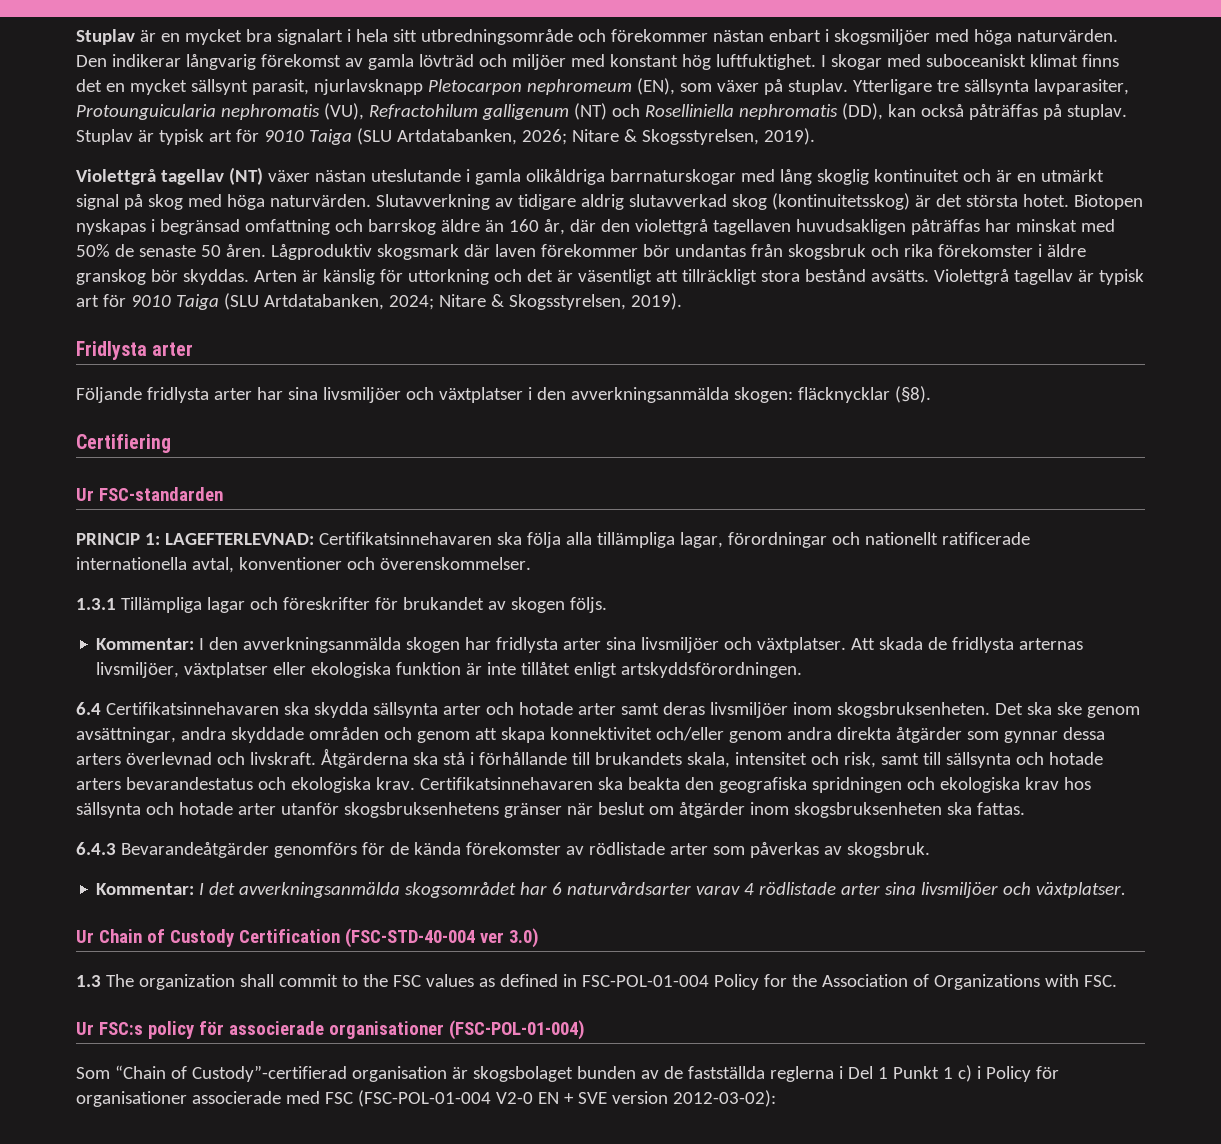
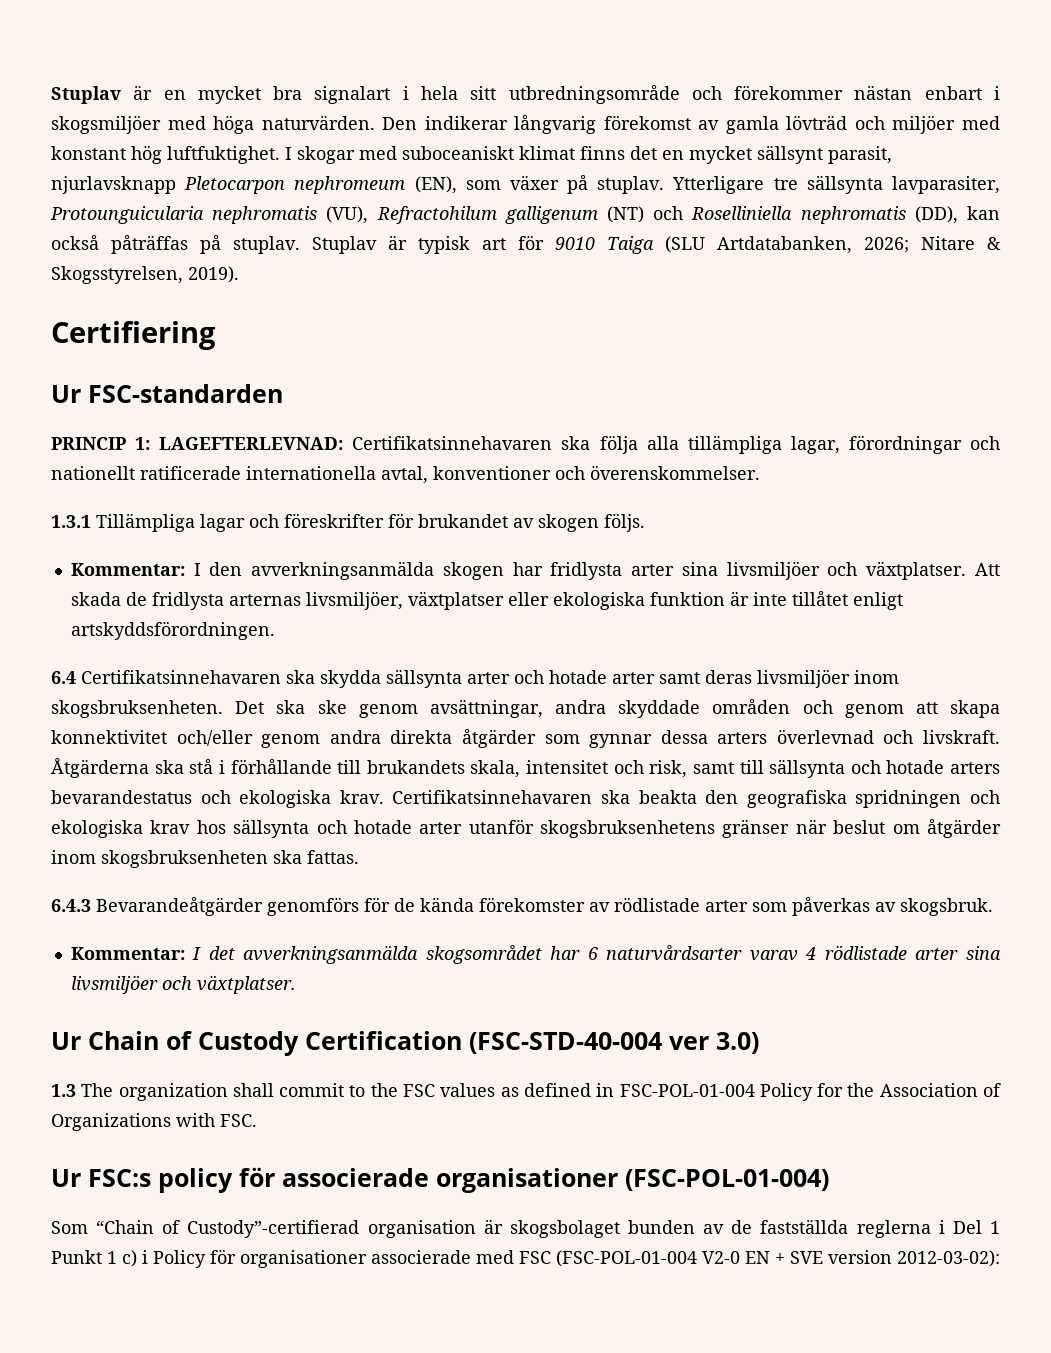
[76,167,1104,185] [76,193,1143,210] [76,219,1115,235] [76,244,1086,260] [76,269,1144,285] [76,293,682,310] [76,341,194,360] [76,386,931,403] // Violettgrå tagellav (NT) växer nästan uteslutande i gamla olikåldriga barrnaturskogar med lång skoglig kontinuitet och är en utmärkt signal på skog med höga naturvärden. Slutavverkning av tidigare aldrig slutavverkad skog (kontinuitetsskog) är det största hotet. Biotopen nyskapas i begränsad omfattning och barrskog äldre än 160 år, där den violettgrå tagellaven huvudsakligen påträffas har minskat med 50% de senaste 50 åren. Lågproduktiv skogsmark där laven förekommer bör undantas från skogsbruk och rika förekomster i äldre granskog bör skyddas. Arten är känslig för uttorkning och det är väsentligt att tillräckligt stora bestånd avsätts. Violettgrå tagellav är typisk art för 9010 Taiga (SLU Artdatabanken, 2024; Nitare & Skogsstyrelsen, 2019). // Fridlysta arter // Följande fridlysta arter har sina livsmiljöer och växtplatser i den avverkningsanmälda skogen: fläcknycklar (§8). -> (239, 274) none

